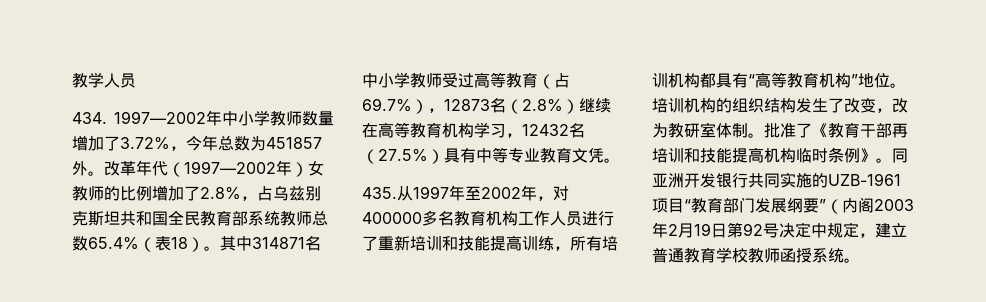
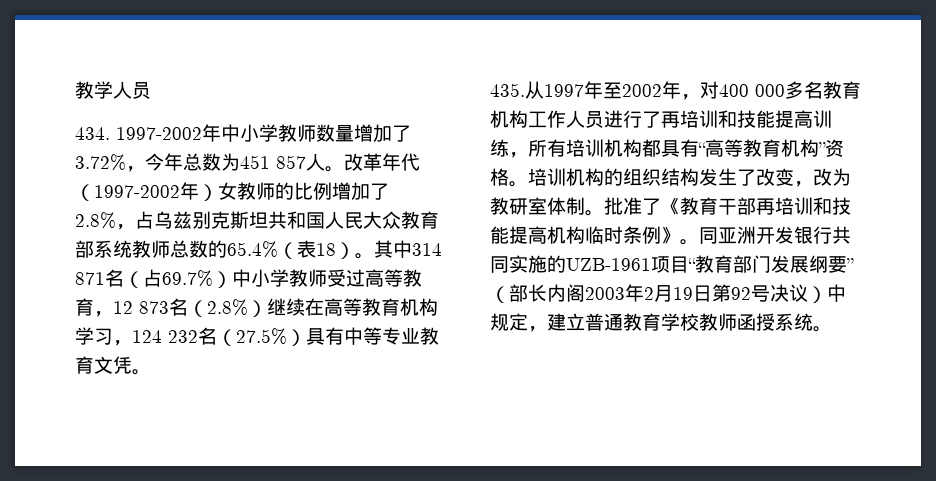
[114,111,206,124] 1997—2002 -> [116,127,202,140] 1997-2002
[266,137,322,149] [72,161,88,176] 451857外 -> [240,154,325,171] 451 857人
[184,161,276,174] 1997—2002 -> [94,185,180,198] 1997-2002
[168,210,200,226] 全民 -> [325,211,401,229] 人民大众
(88, 243) none -> [208,240,227,258] 的
[252,236,321,251] 314871名 -> [412,243,442,256] [75,269,232,288] 314 871名（占69.7%）
[538,73,570,89] [362,98,490,114] （占69.7%），12873 -> [94,301,169,317] ，12 873
[522,124,569,136] 12432 -> [132,330,198,343] 124 232
[362,212,422,224] 400000 -> [719,84,785,97] 400 000
[378,235,410,251] 重新 -> [661,111,680,128] 再
[858,73,890,88] 地位 -> [825,139,844,157] [490,168,509,186] 资格
(842, 206) none -> [509,284,547,302] 部长
[795,222,811,238] 定 -> [789,284,827,303] 议）

